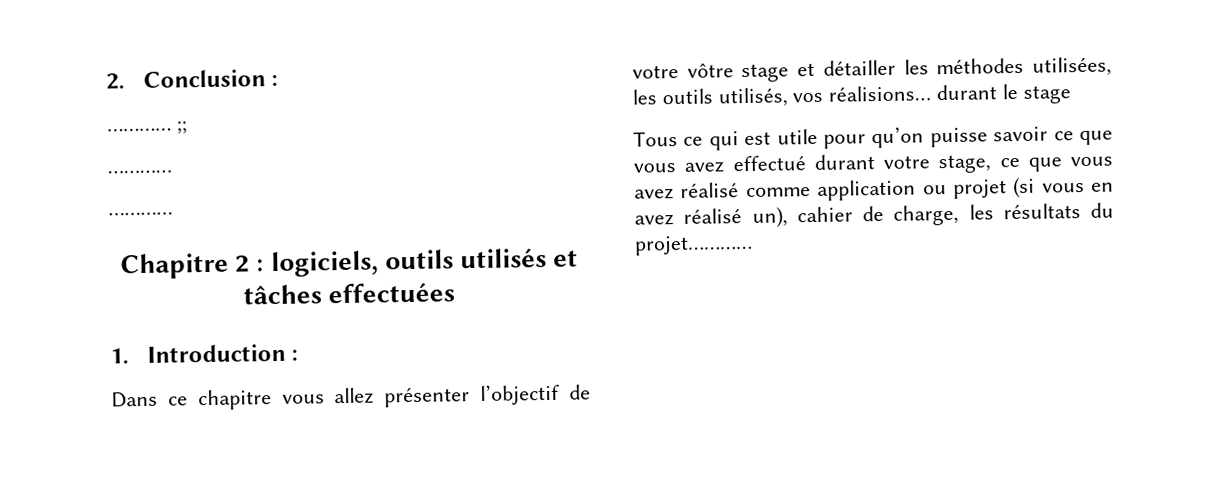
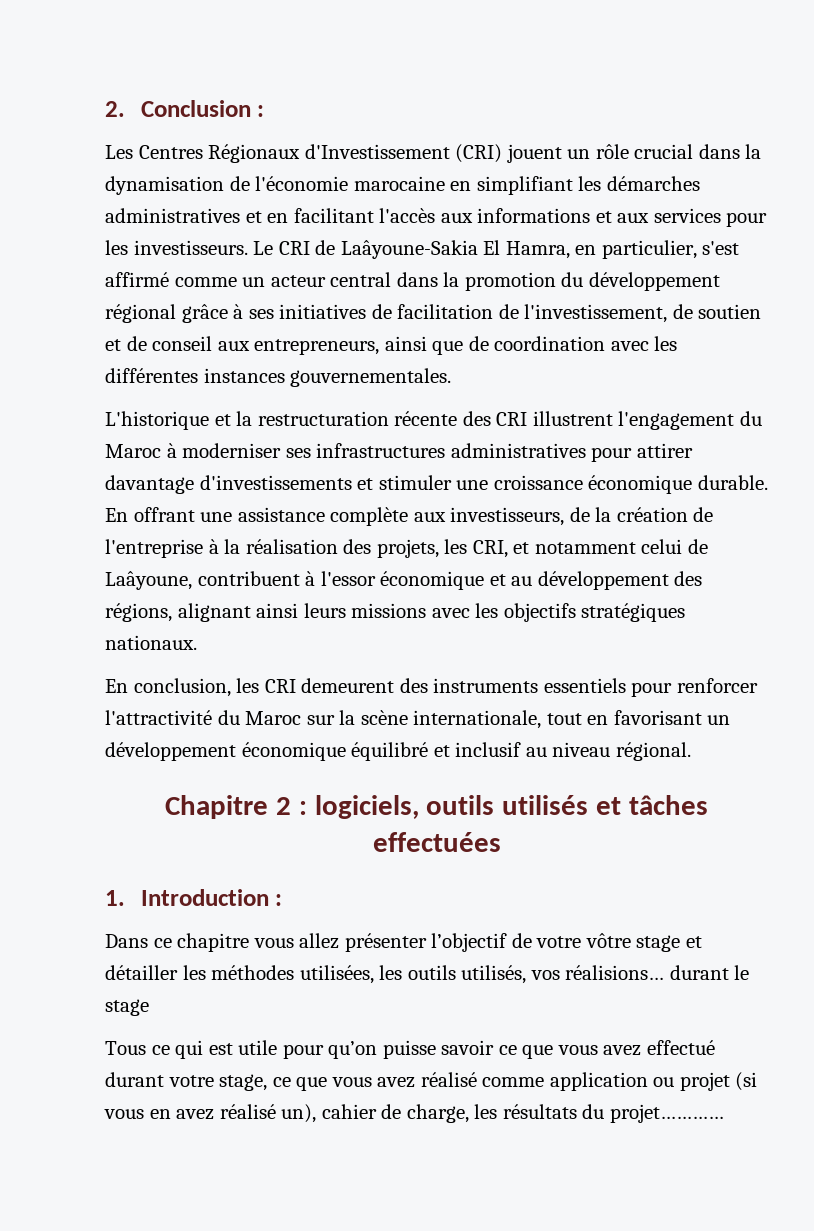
[107,121,188,135] [107,169,172,174] [108,211,173,216] ………… ;; // ………… // ………… -> [105,144,762,163] [105,176,700,195] [105,208,768,227] [105,240,740,259] [105,272,720,291] [105,304,762,323] [105,336,678,355] [105,368,452,387] [105,411,762,430] [105,443,693,462] [105,475,768,494] [105,507,714,526] [105,539,708,558] [105,571,703,590] [105,603,686,622] [105,635,197,650] [105,678,758,697] [105,710,731,729] [105,742,691,761] Les Centres Régionaux d'Investissement (CRI) jouent un rôle crucial dans la dynamisation de l'économie marocaine en simplifiant les démarches administratives et en facilitant l'accès aux informations et aux services pour les investisseurs. Le CRI de Laâyoune-Sakia El Hamra, en particulier, s'est affirmé comme un acteur central dans la promotion du développement régional grâce à ses initiatives de facilitation de l'investissement, de soutien et de conseil aux entrepreneurs, ainsi que de coordination avec les différentes instances gouvernementales. // L'historique et la restructuration récente des CRI illustrent l'engagement du Maroc à moderniser ses infrastructures administratives pour attirer davantage d'investissements et stimuler une croissance économique durable. En offrant une assistance complète aux investisseurs, de la création de l'entreprise à la réalisation des projets, les CRI, et notamment celui de Laâyoune, contribuent à l'essor économique et au développement des régions, alignant ainsi leurs missions avec les objectifs stratégiques nationaux. // En conclusion, les CRI demeurent des instruments essentiels pour renforcer l'attractivité du Maroc sur la scène internationale, tout en favorisant un développement économique équilibré et inclusif au niveau régional.

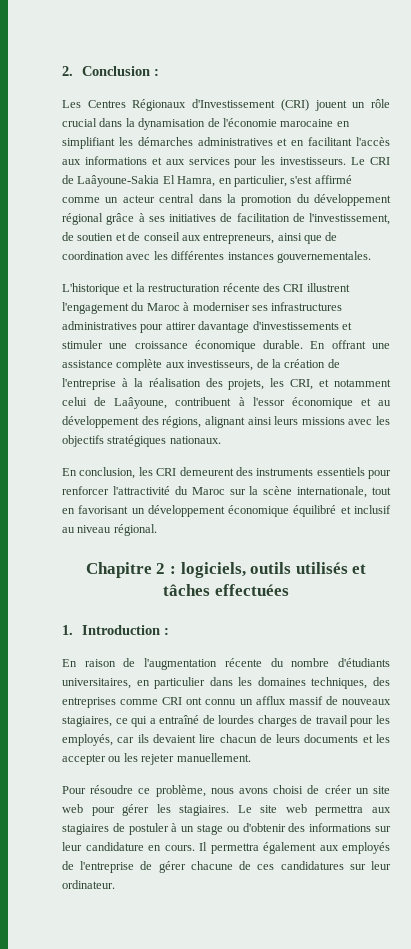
[105,933,702,952] [105,965,750,984] [105,999,149,1016] [105,1040,715,1059] [105,1072,758,1091] [104,1104,724,1123] Dans ce chapitre vous allez présenter l’objectif de votre vôtre stage et détailler les méthodes utilisées, les outils utilisés, vos réalisions… durant le stage // Tous ce qui est utile pour qu’on puisse savoir ce que vous avez effectué durant votre stage, ce que vous avez réalisé comme application ou projet (si vous en avez réalisé un), cahier de charge, les résultats du projet………… -> [62,658,391,670] [62,677,390,689] [62,696,391,708] [62,715,390,727] [62,734,391,746] [62,753,251,765] [62,785,390,797] [62,804,391,816] [62,823,392,835] [62,842,390,854] [62,861,392,873] [62,880,115,889] En raison de l'augmentation récente du nombre d'étudiants universitaires, en particulier dans les domaines techniques, des entreprises comme CRI ont connu un afflux massif de nouveaux stagiaires, ce qui a entraîné de lourdes charges de travail pour les employés, car ils devaient lire chacun de leurs documents et les accepter ou les rejeter manuellement. // Pour résoudre ce problème, nous avons choisi de créer un site web pour gérer les stagiaires. Le site web permettra aux stagiaires de postuler à un stage ou d'obtenir des informations sur leur candidature en cours. Il permettra également aux employés de l'entreprise de gérer chacune de ces candidatures sur leur ordinateur.

